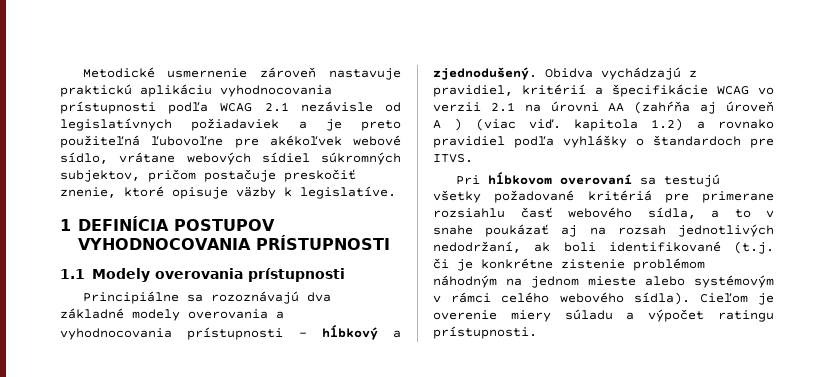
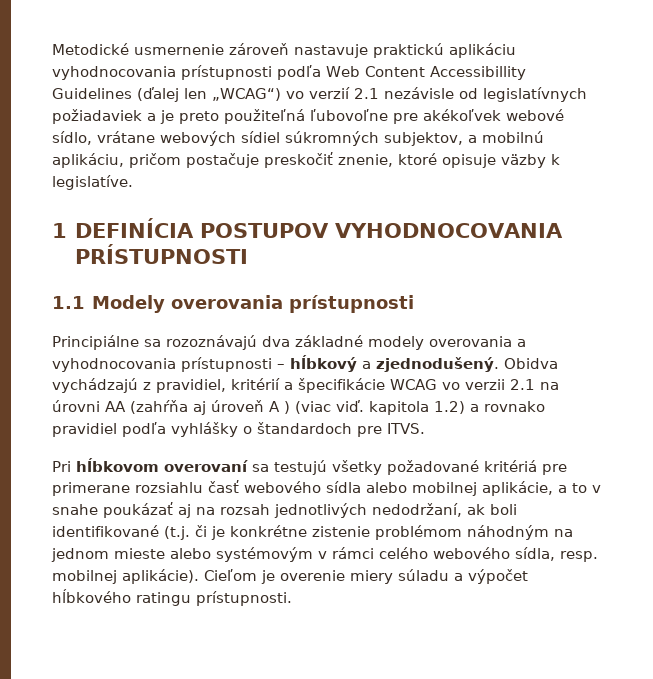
[220,103,253,112] WCAG -> [326,66,526,80] [52,87,350,102] Web Content Accessibillity Guidelines (ďalej len „WCAG“) vo verzií
(140, 176) none -> [468,131,544,143] [52,153,124,168] a mobilnú aplikáciu,
[647,207,696,219] sídla, -> [326,481,553,496] sídla alebo mobilnej aplikácie,
[633,292,690,305] sídla). -> [515,547,598,562] [52,569,199,584] sídla, resp. mobilnej aplikácie).
(705, 315) none -> [52,589,131,603] hĺbkového

